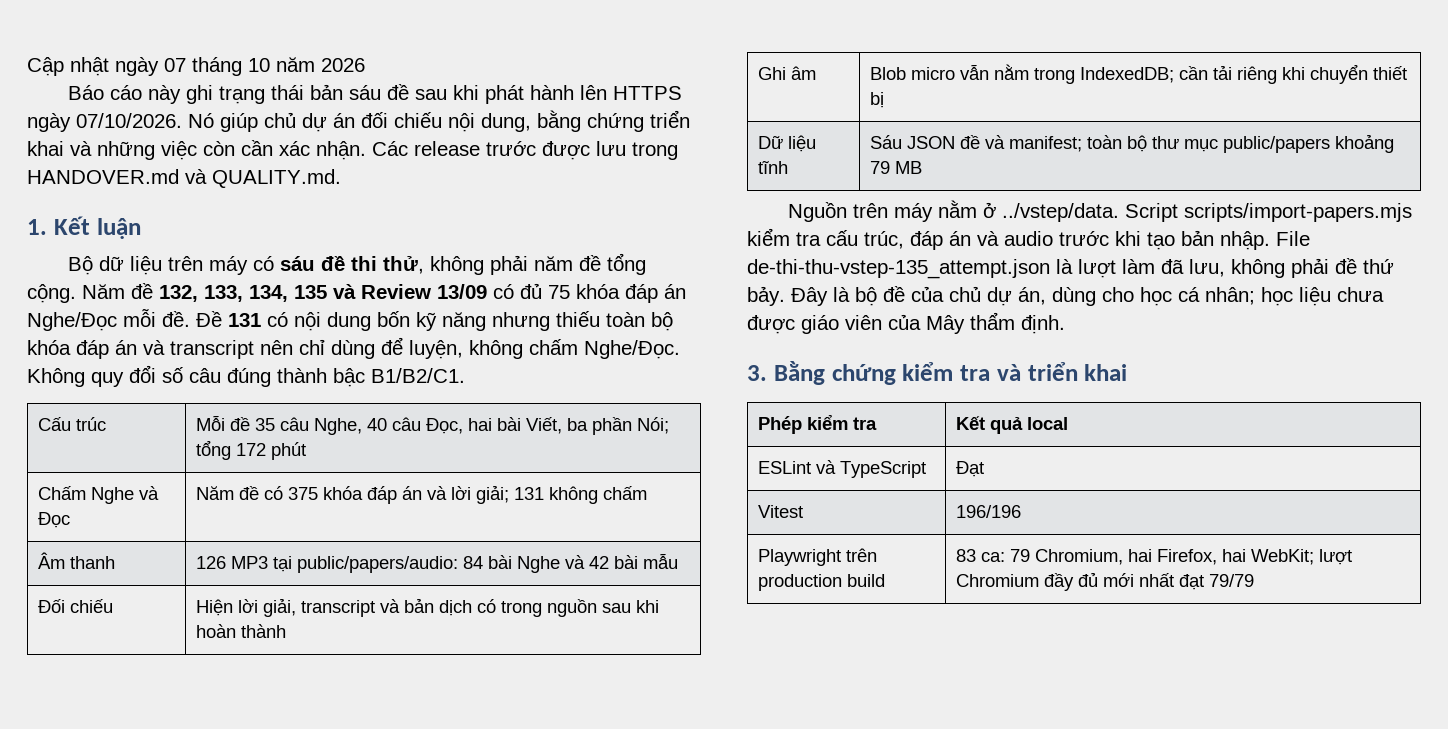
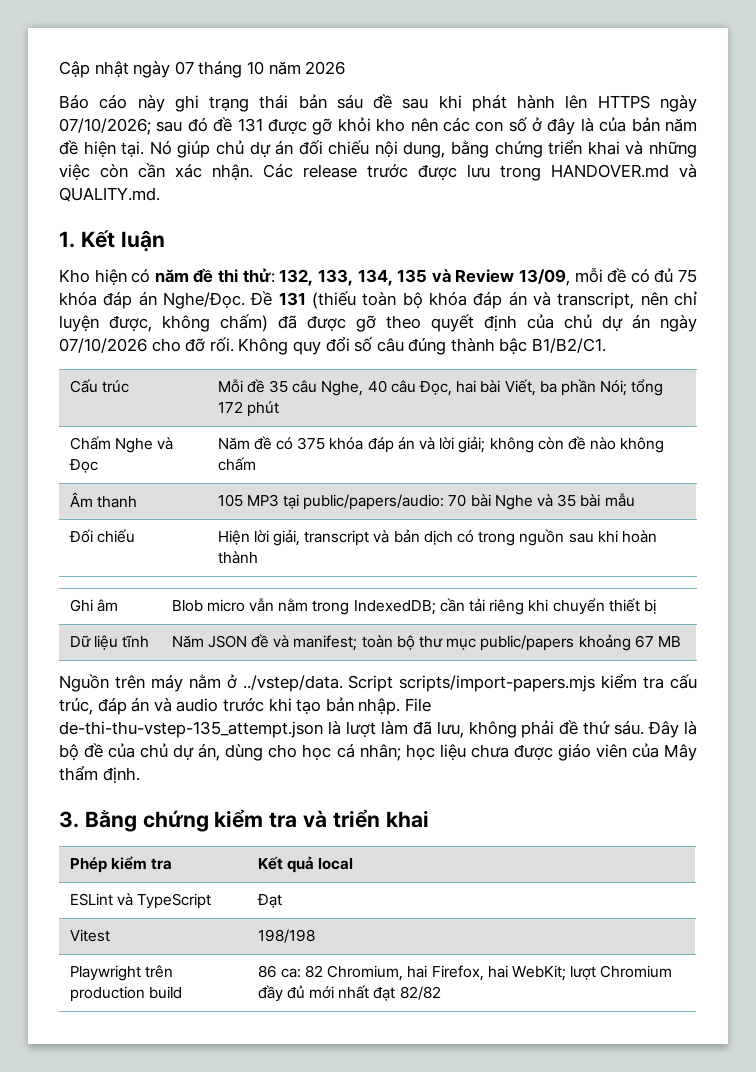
[76,113,182,128] 07/10/2026. -> [59,117,698,135] [59,140,145,157] 07/10/2026; sau đó đề 131 được gỡ khỏi kho nên các con số ở đây là của bản năm đề hiện tại.
[68,253,647,275] [27,283,153,303] Bộ dữ liệu trên máy có sáu đề thi thử, không phải năm đề tổng cộng. Năm đề -> [59,268,275,285] Kho hiện có năm đề thi thử:
[437,284,487,299] 13/09 -> [518,268,627,286] 13/09, mỗi đề
[27,309,600,331] Nghe/Đọc mỗi đề. Đề 131 có nội dung bốn kỹ năng nhưng thiếu -> [163,291,356,309] Nghe/Đọc. Đề 131 (thiếu
[170,340,254,359] transcript -> [557,292,635,309] transcript,
[331,337,680,359] dùng để luyện, không chấm Nghe/Đọc. -> [59,314,697,332] [59,337,234,353] luyện được, không chấm) đã được gỡ theo quyết định của chủ dự án ngày 07/10/2026 cho đỡ rối.
[513,487,544,500] 131 -> [489,436,617,453] không còn đề nào
[195,556,226,569] 126 -> [217,494,243,507] 105
[462,556,483,569] 84 -> [448,494,467,507] 70
[588,556,609,569] 42 -> [557,494,577,507] 35
[869,135,902,149] Sáu -> [171,636,204,648] Năm
[869,161,890,174] 79 -> [634,635,654,648] 67
[747,286,785,306] bảy. -> [614,721,645,735] sáu.
[955,505,1021,518] 196/196 -> [257,929,315,943] 198/198
[955,549,1030,562] 83 ca: 79 -> [257,965,324,978] 86 ca: 82
[1208,574,1254,587] 79/79 -> [399,986,441,1000] 82/82

